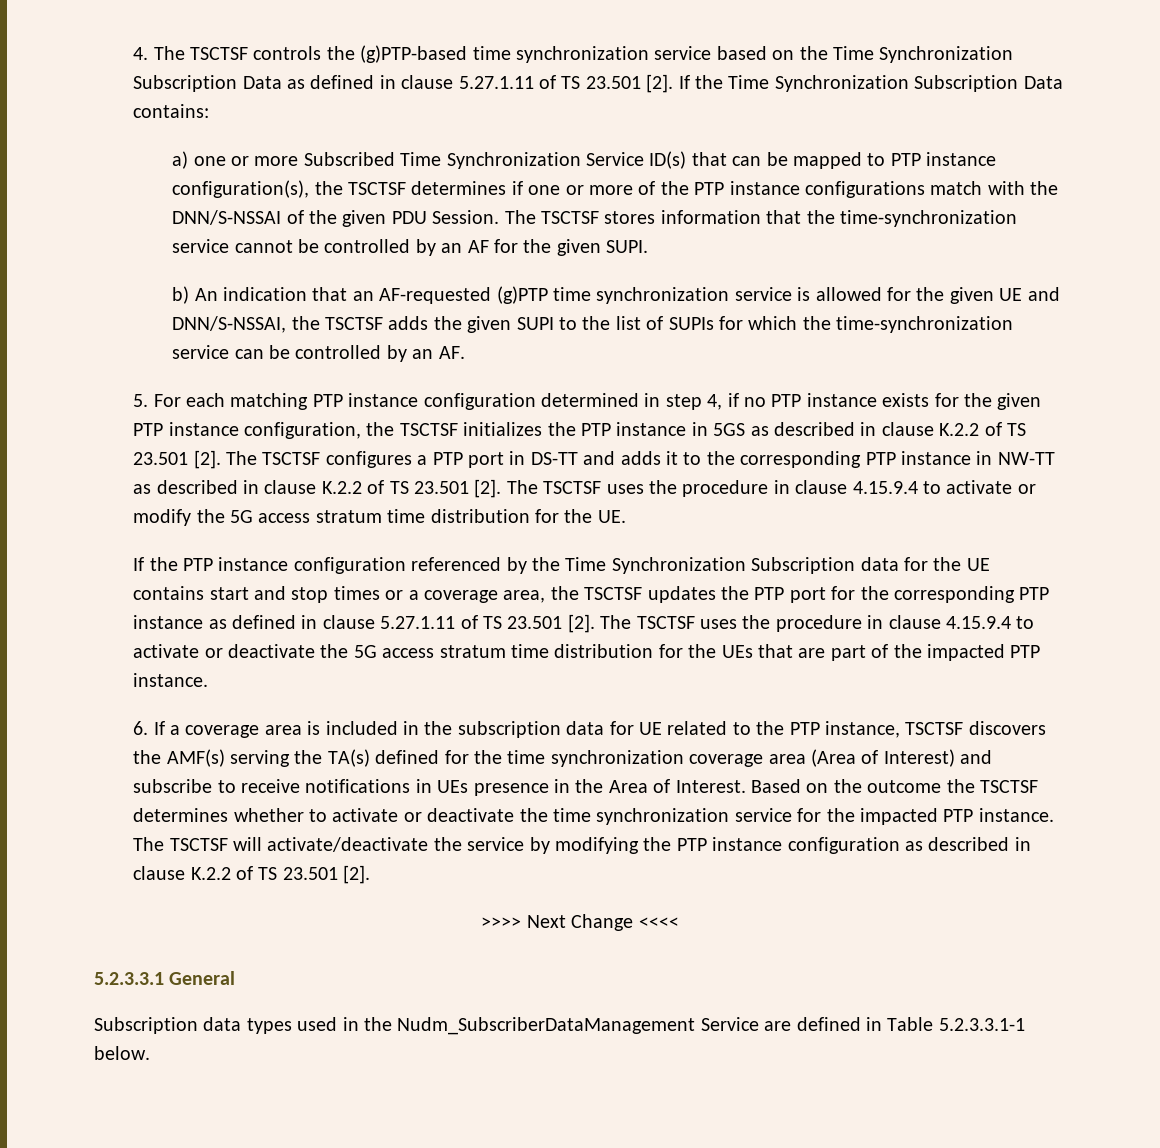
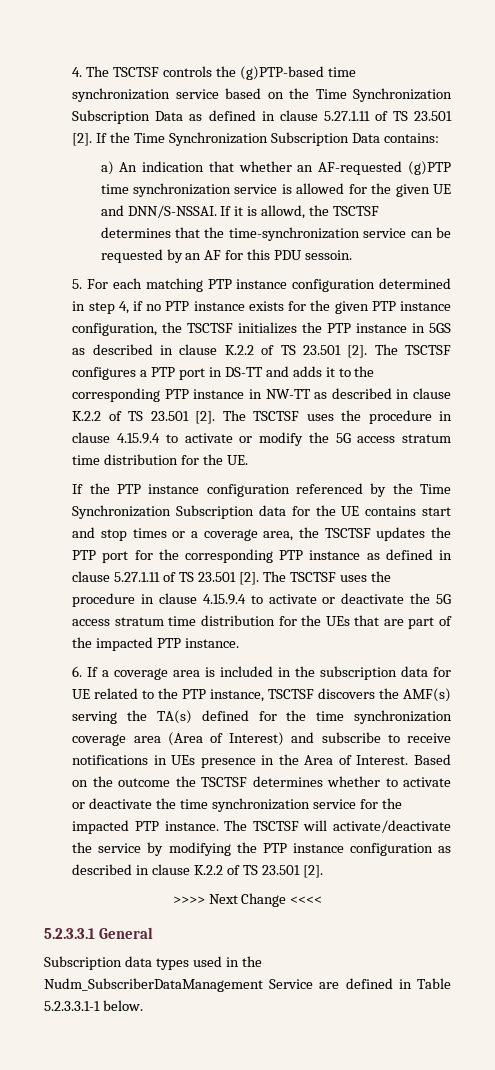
[193,151,997,169] [172,180,1059,198] [172,210,1018,227] [172,239,649,256] [172,286,190,304] one or more Subscribed Time Synchronization Service ID(s) that can be mapped to PTP instance configuration(s), the TSCTSF determines if one or more of the PTP instance configurations match with the DNN/S-NSSAI of the given PDU Session. The TSCTSF stores information that the time-synchronization service cannot be controlled by an AF for the given SUPI. // b) -> (114, 168) none
(348, 294) none -> [238,161,292,172] whether
[172,316,798,333] DNN/S-NSSAI, the TSCTSF adds the given SUPI to the list of SUPIs for which -> [127,205,380,219] [100,227,201,238] DNN/S-NSSAI. If it is allowd, the TSCTSF determines that
[295,345,465,362] controlled by an AF. -> [100,249,353,263] requested by an AF for this PDU sessoin.

